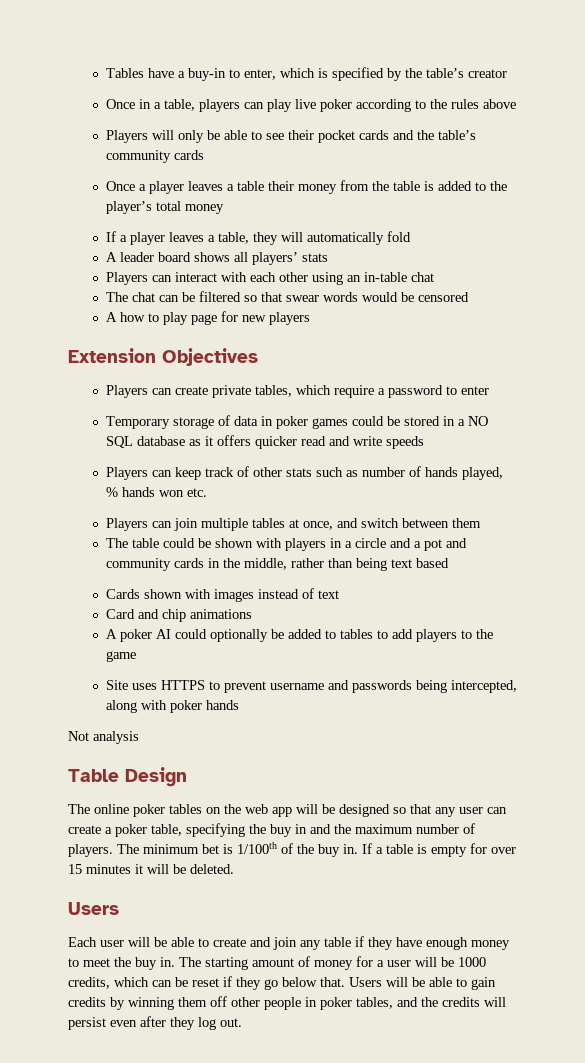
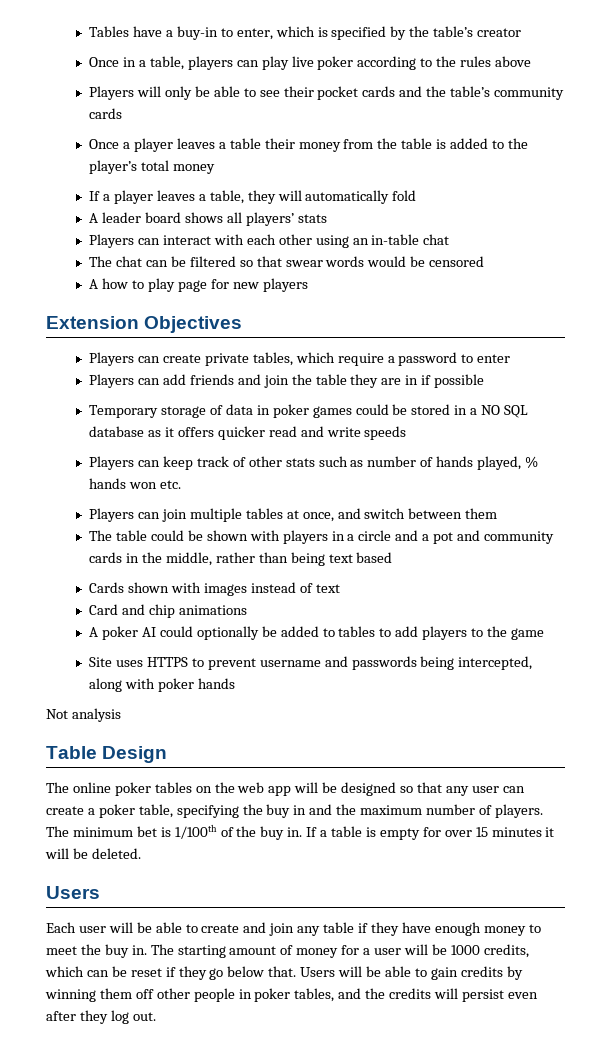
(489, 390) none -> [89,374,485,388] // Players can add friends and join the table they are in if possible

